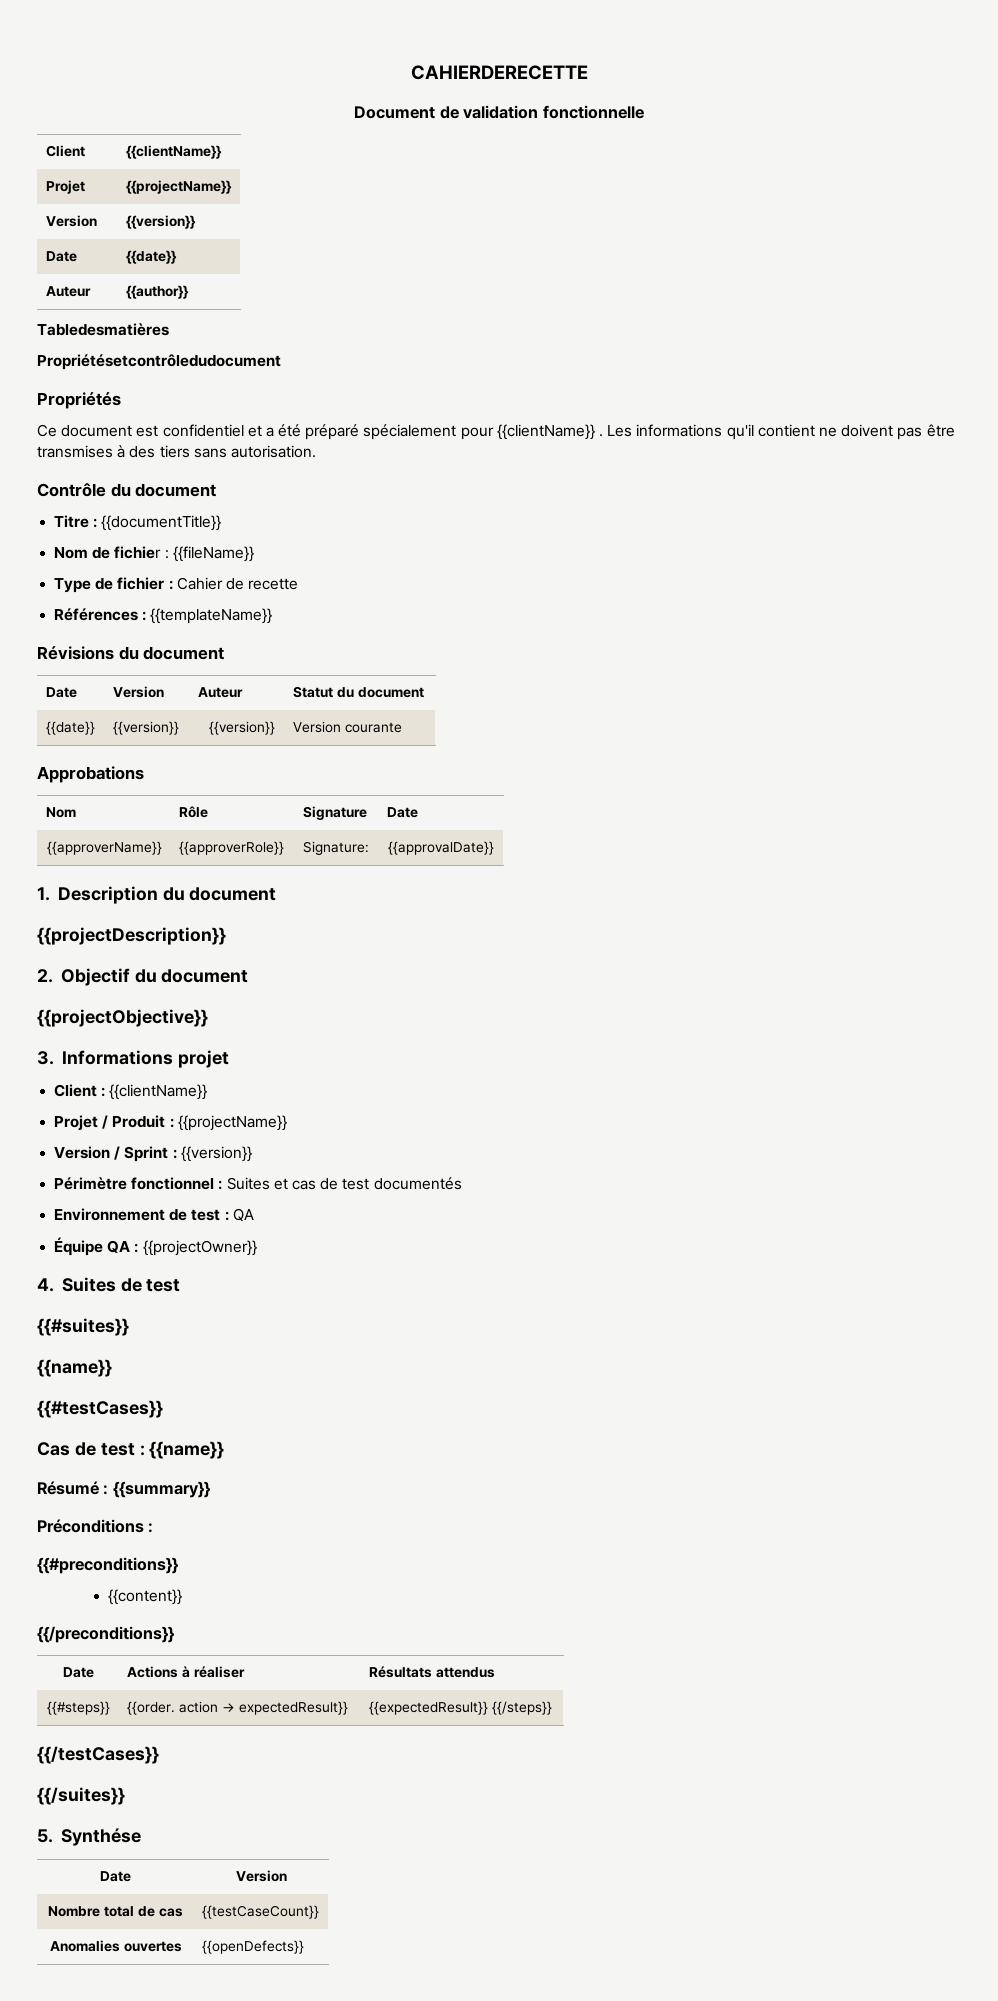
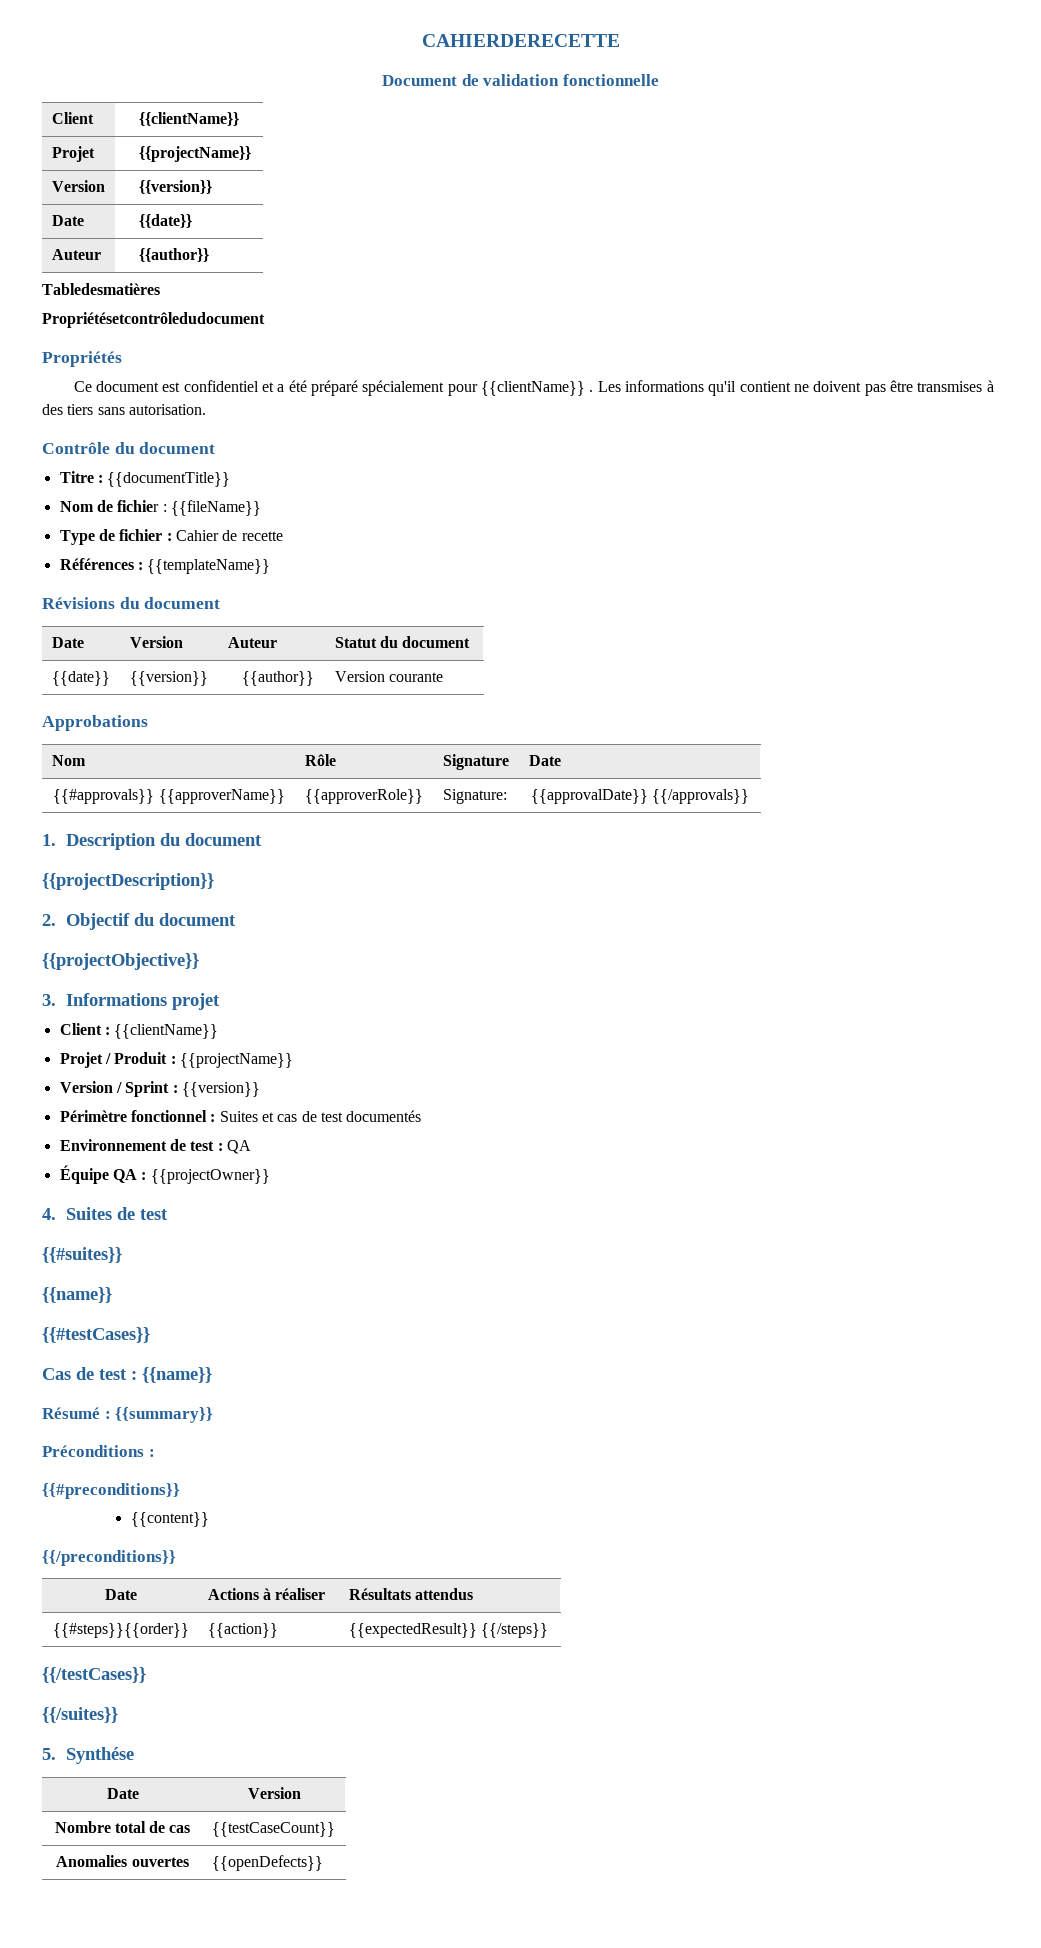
[208,721,275,735] {{version}} -> [241,671,314,686] {{author}}
(418, 812) none -> [53,789,155,804] {{#approvals}}
(494, 848) none -> [652,789,750,804] {{/approvals}}
[46,1701,110,1715] [126,1701,348,1715] {{#steps}} | {{order. action → expectedResult}} -> [52,1623,189,1638] [207,1623,278,1638] {{#steps}}{{order}} | {{action}}

